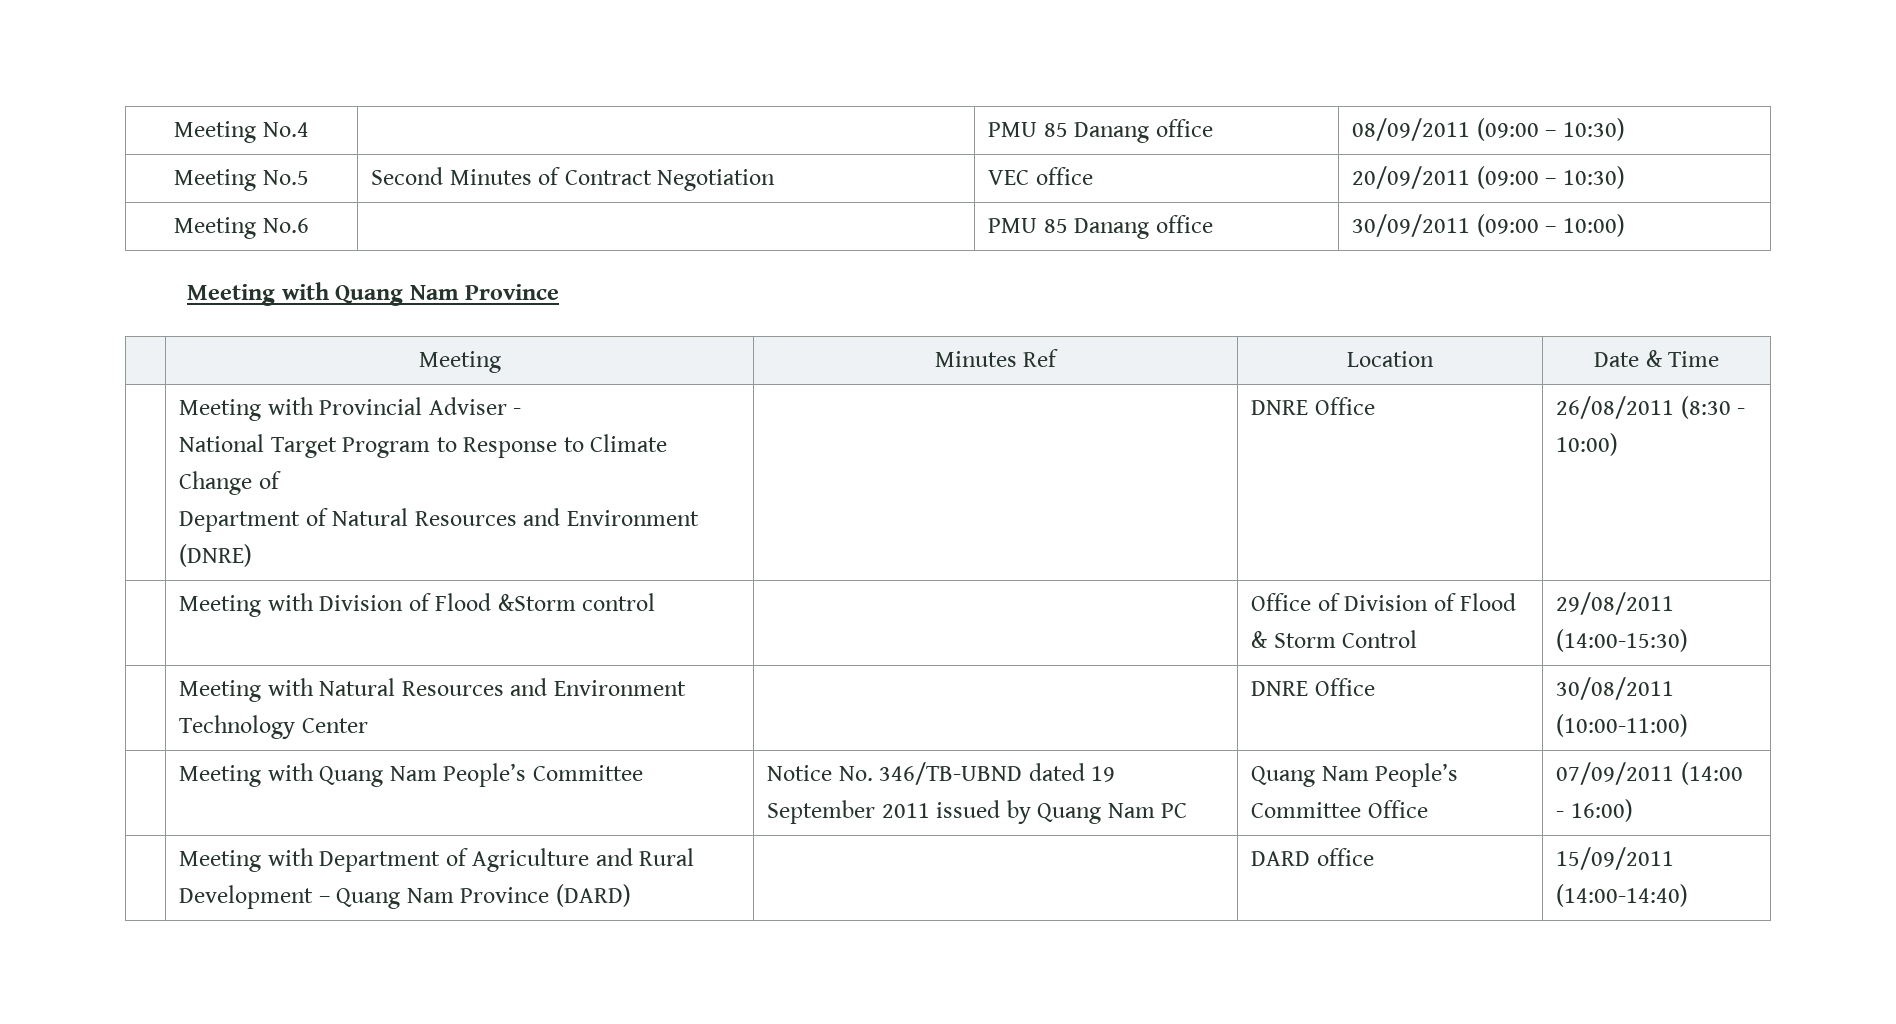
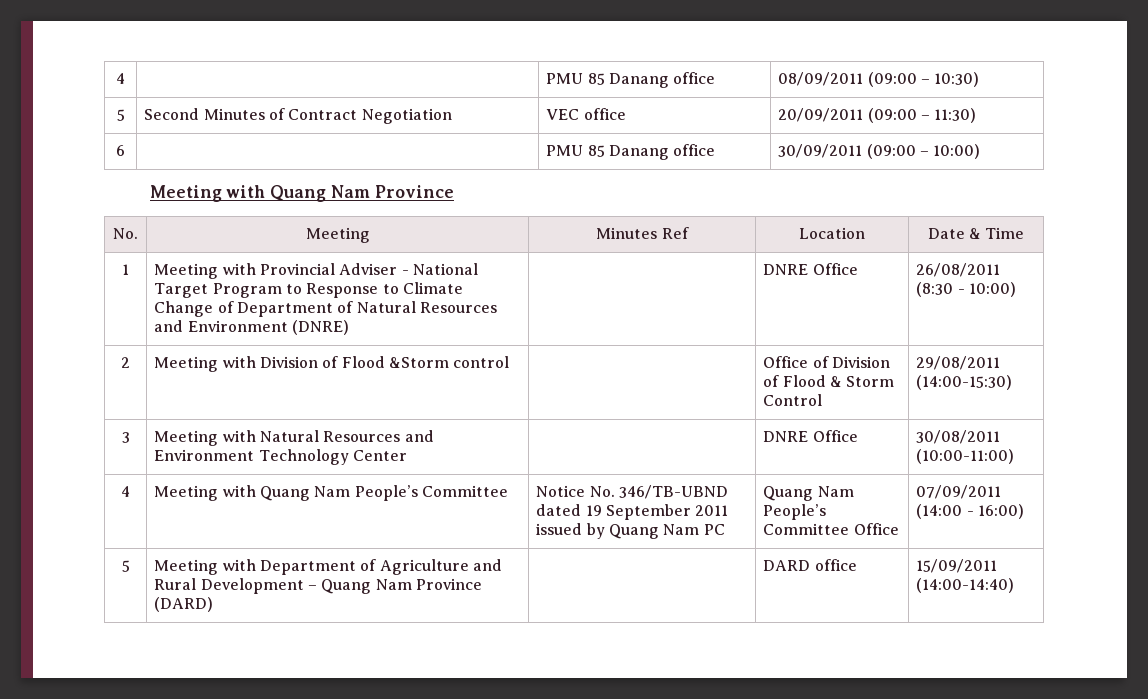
[174,121,309,143] Meeting No.4 -> [116,73,125,84] 4
[174,169,309,191] Meeting No.5 -> [116,109,125,121] 5
[1562,166,1625,189] [174,217,309,239] 10:30) // Meeting No.6 -> [934,108,977,123] [116,145,125,156] 11:30) // 6
(560, 292) none -> [113,228,138,239] No.
(1719, 359) none -> [122,264,129,275] 1
(522, 411) // -> (409, 272) none
(281, 480) // -> (234, 307) none
(1619, 444) none -> [121,357,130,368] 2
(1689, 640) none -> [121,432,130,443] 3
(1689, 725) none -> [121,486,130,497] 4
(1633, 810) none -> [121,560,130,572] 5

